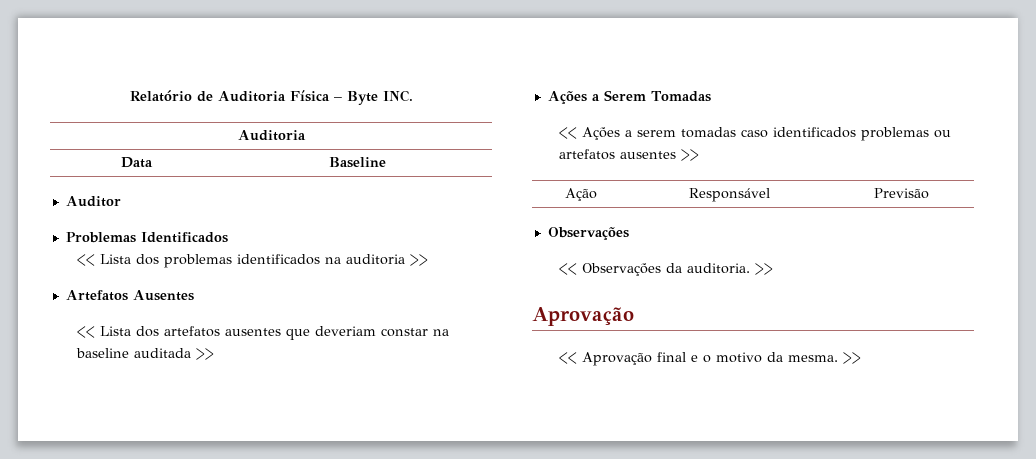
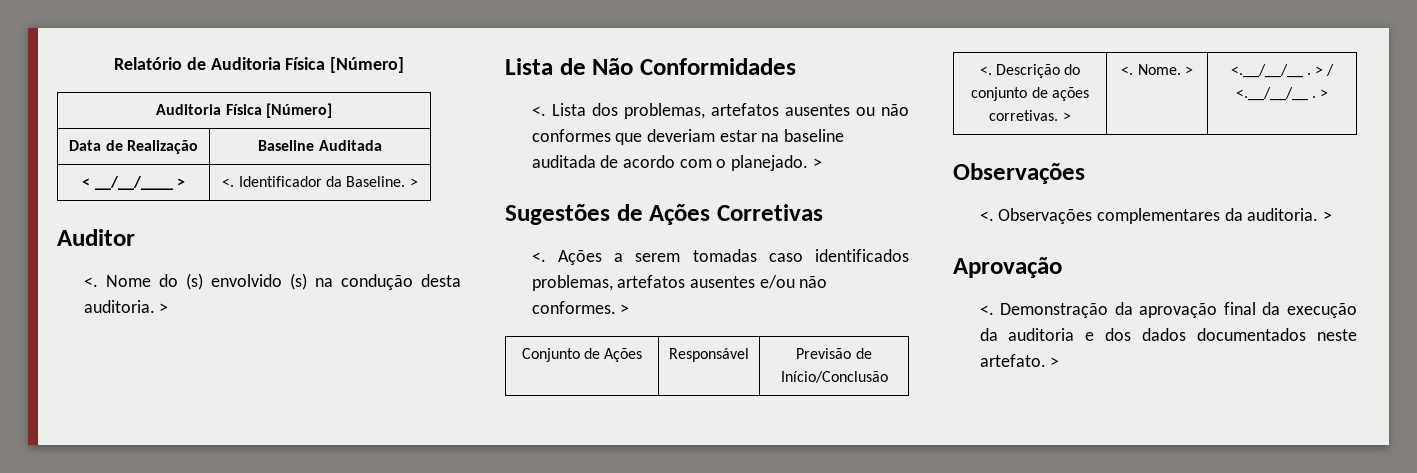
[333,90,413,105] [237,130,306,141] – Byte INC. // Auditoria -> [329,57,404,73] [156,103,332,118] [Número] // Auditoria Física [Número]
(153, 162) none -> [105,140,198,154] de Realização
[65,196,121,207] [65,232,228,243] [76,254,428,268] [65,290,194,301] [76,326,281,338] // Auditor // Problemas Identificados // << Lista dos problemas identificados na auditoria >> // Artefatos Ausentes // << Lista dos artefatos ausentes -> [318,140,382,151] [82,176,185,190] [222,176,418,187] [57,229,135,246] [83,273,461,290] [83,300,169,313] [505,58,796,75] [531,103,909,119] [531,129,611,142] Auditada // < __/__/____ > | <. Identificador da Baseline. > // Auditor // <. Nome do (s) envolvido (s) na condução desta auditoria. > // Lista de Não Conformidades // <. Lista dos problemas, artefatos ausentes ou não conformes
[380,328,428,337] constar -> [719,130,757,142] estar
[195,348,214,360] [547,90,711,104] [558,127,577,139] >> // Ações a Serem Tomadas // << -> [600,155,822,171] [505,204,823,225] [531,252,546,262] de acordo com o planejado. > // Sugestões de Ações Corretivas // <.
[860,127,951,141] [558,149,699,161] [565,188,597,201] [688,188,770,202] [873,188,929,199] [547,227,629,240] [558,263,661,276] problemas ou artefatos ausentes >> // Ação | Responsável | Previsão // Observações // << Observações -> [531,275,828,291] [531,301,630,314] [521,348,643,362] [669,348,749,362] [796,348,872,359] [780,371,888,383] [979,64,1081,78] [971,87,1089,101] [989,110,1071,121] [1121,64,1193,75] [1230,64,1335,78] [1235,87,1329,101] [953,163,1085,184] [979,208,1220,224] problemas, artefatos ausentes e/ou não conformes. > // Conjunto de Ações | Responsável | Previsão de Início/Conclusão // <. Descrição do conjunto de ações corretivas. > | <. Nome. > | <.__/__/__ . > / <.__/__/__ . > // Observações // <. Observações complementares
[754,263,773,275] >> -> [1323,211,1333,221] >
[558,352,861,366] << Aprovação final e o motivo da mesma. >> -> [979,302,1357,318] [979,328,1357,341] [979,354,1060,367] <. Demonstração da aprovação final da execução da auditoria e dos dados documentados neste artefato. >

